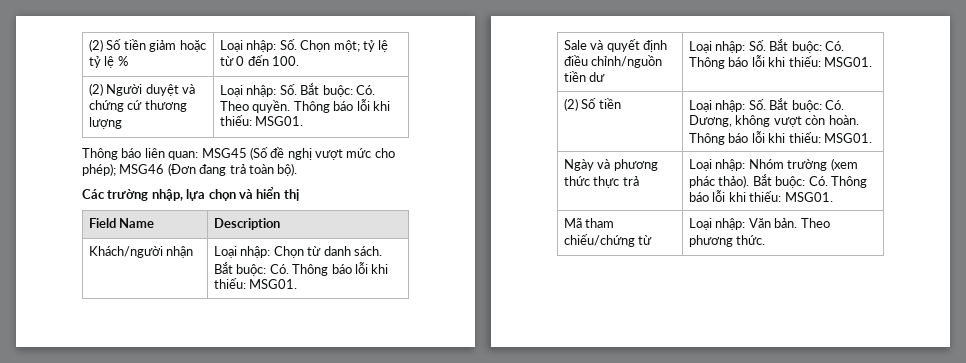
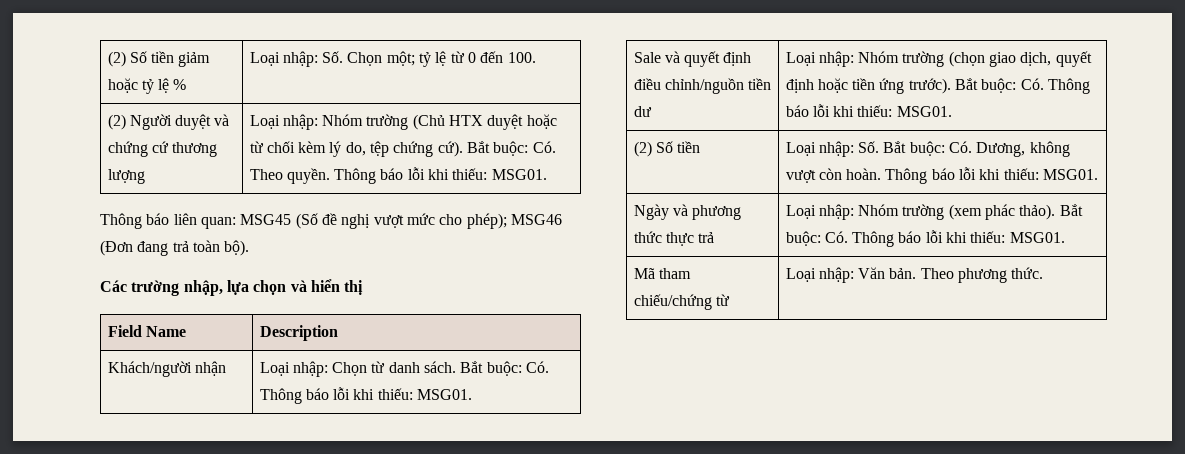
[279,84,297,95] Số. -> [322,114,557,130] [249,141,463,157] Nhóm trường (Chủ HTX duyệt hoặc từ chối kèm lý do, tệp chứng cứ).
[748,40,766,51] Số. -> [858,51,1092,67] [785,78,951,94] Nhóm trường (chọn giao dịch, quyết định hoặc tiền ứng trước).

